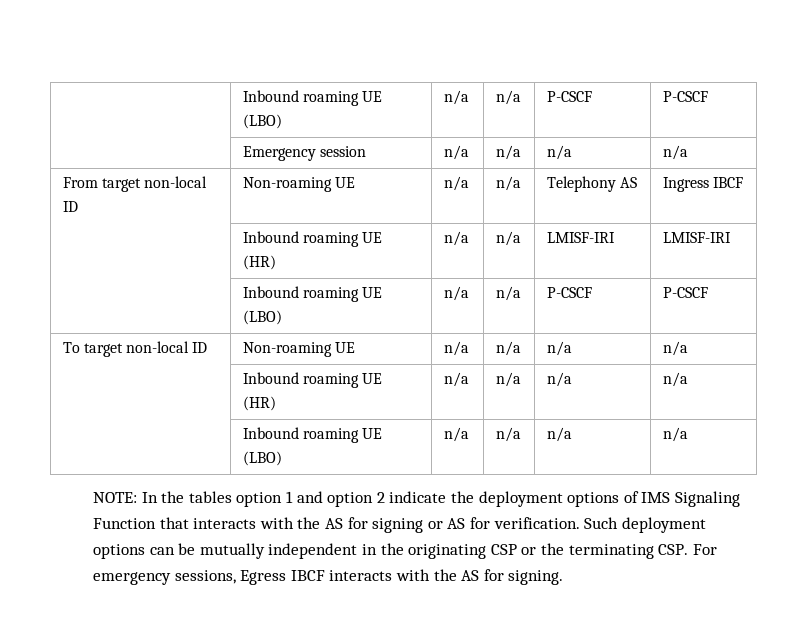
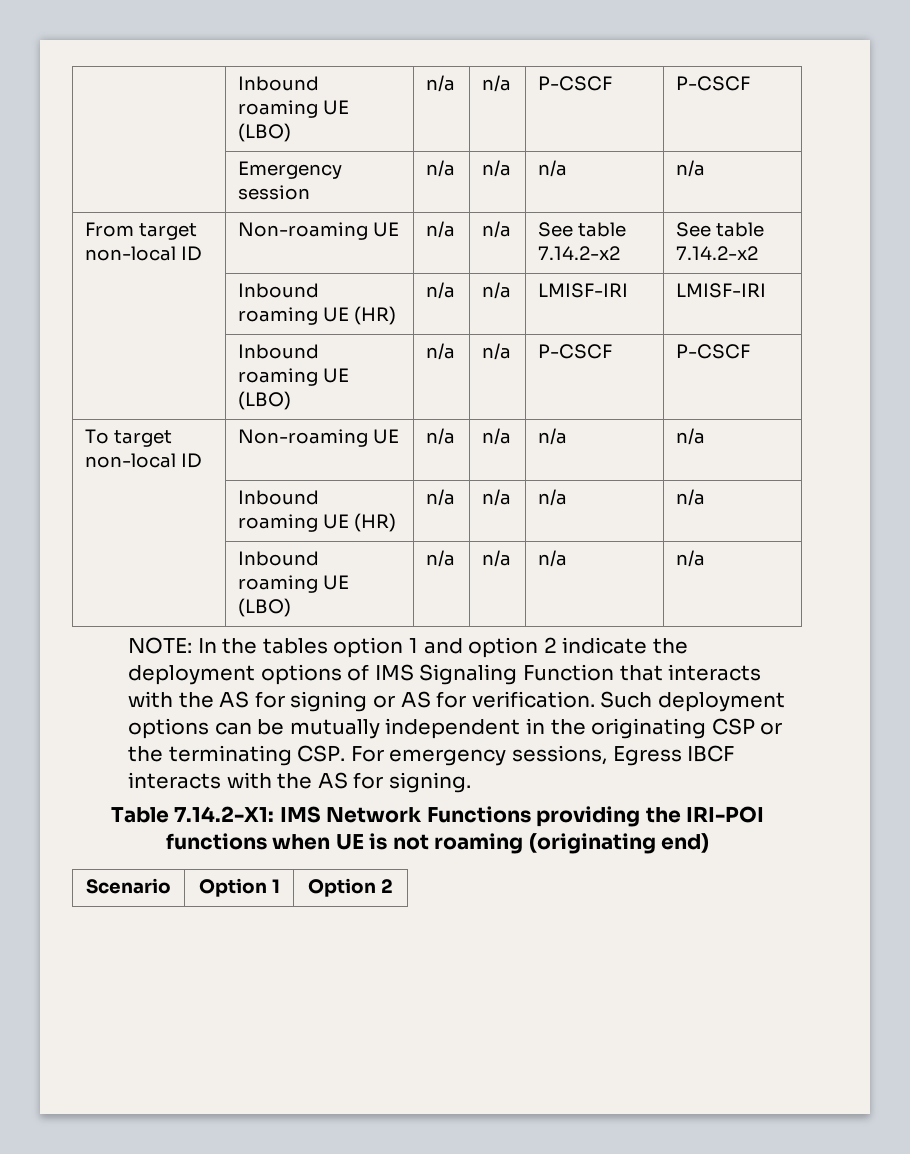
[546,176,638,192] [662,177,744,192] Telephony AS | Ingress IBCF -> [538,222,627,237] [538,246,621,260] [676,222,765,237] [676,246,759,260] See table 7.14.2-x2 | See table 7.14.2-x2
(564, 577) none -> [110,806,765,827] [165,833,710,854] [86,878,171,894] [198,878,280,897] [308,878,393,897] // Table 7.14.2-X1: IMS Network Functions providing the IRI-POI functions when UE is not roaming (originating end) // Scenario | Option 1 | Option 2

